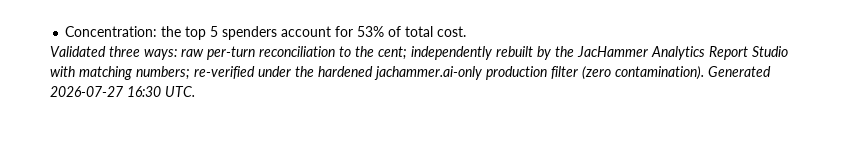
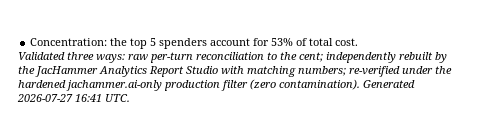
[127,86,161,97] 16:30 -> [75,94,102,102] 16:41

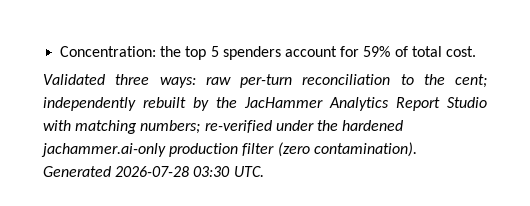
[271,38,294,46] 53% -> [363,46,391,57] 59%
[17,94,102,102] 2026-07-27 16:41 -> [115,166,231,177] 2026-07-28 03:30

